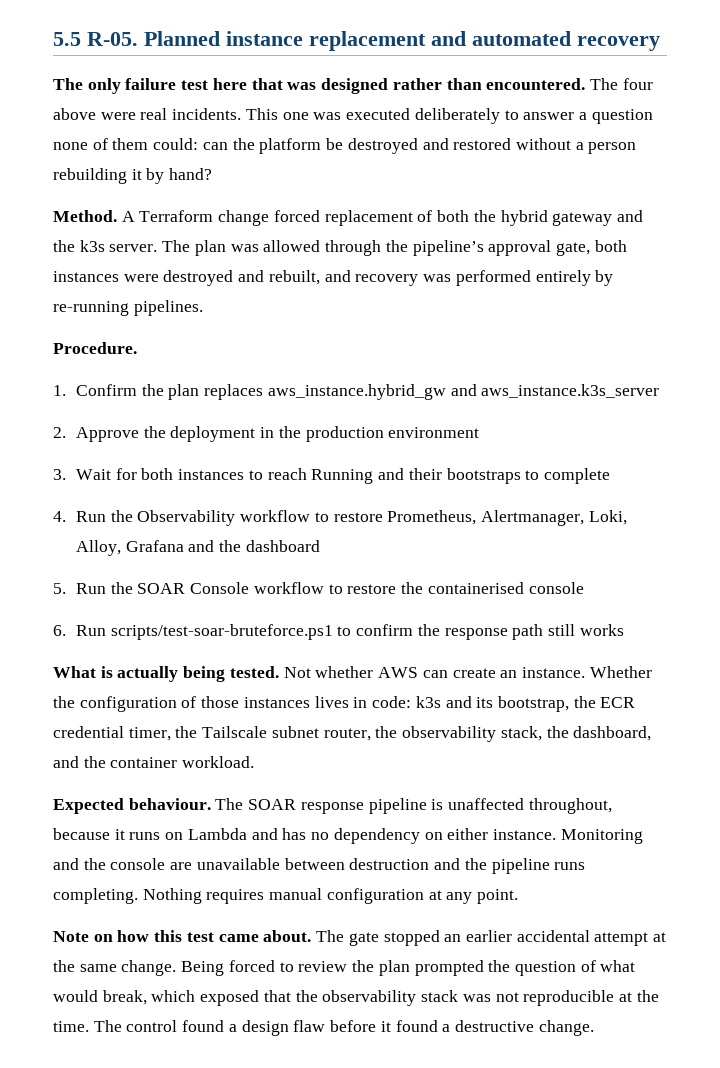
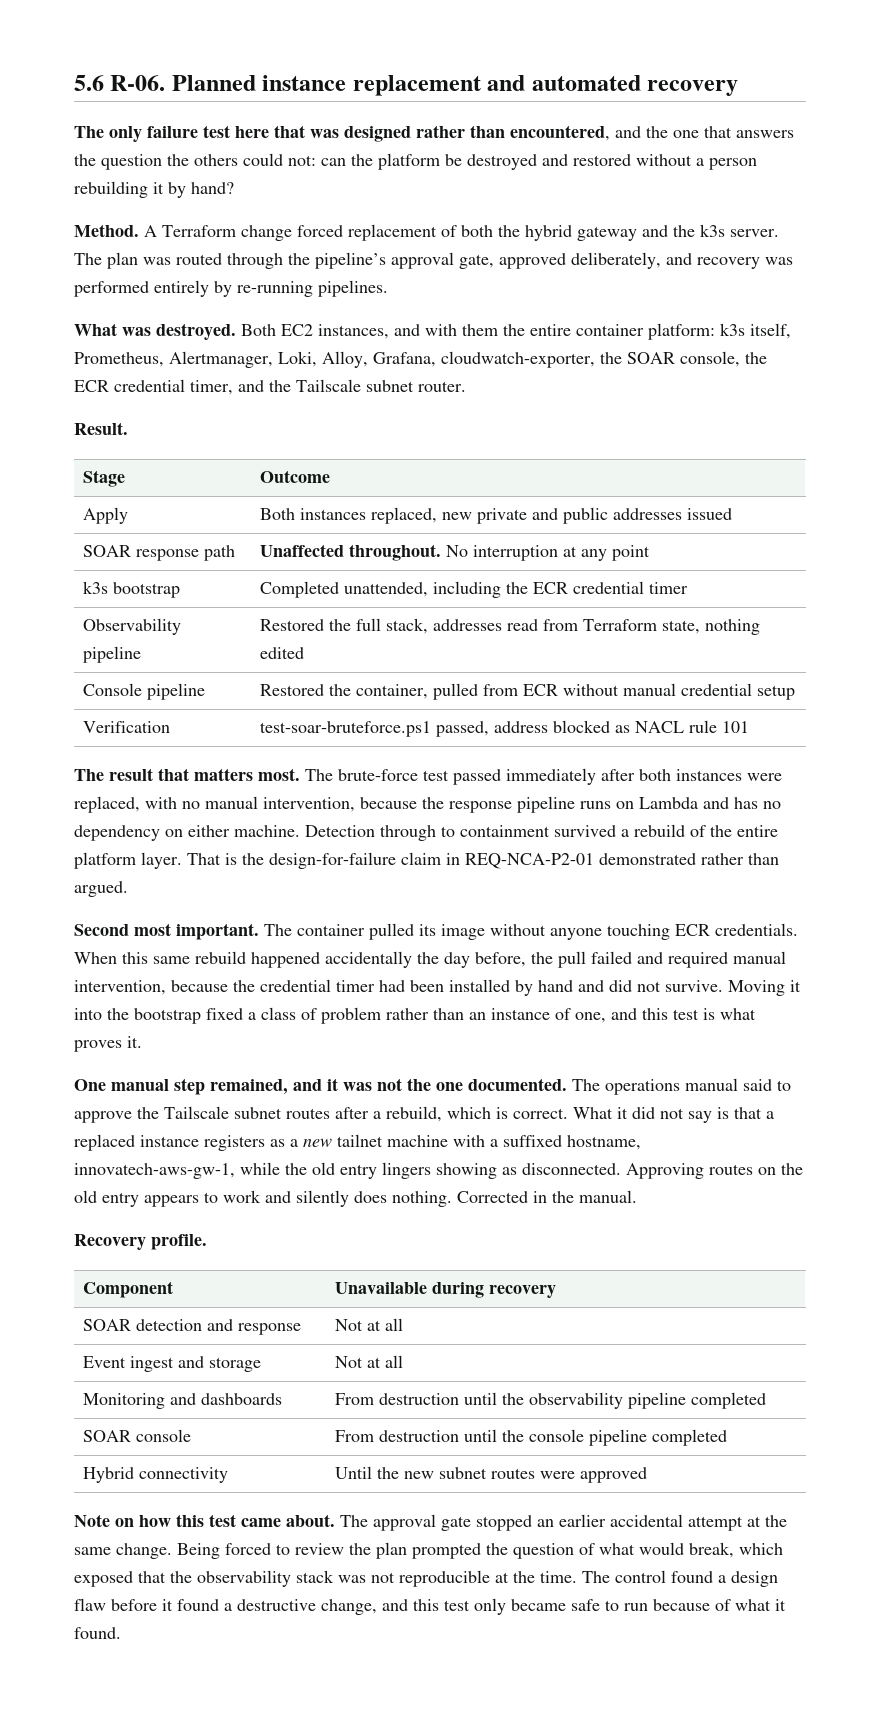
[53,32,138,46] 5.5 R-05. -> [74,75,166,91] 5.6 R-06.
[486,78,653,90] [53,108,653,124] [53,138,199,150] encountered. The four above were real incidents. This one was executed deliberately to answer a question none of them could: -> [510,125,794,141] [74,153,316,170] encountered, and the one that answers the question the others could not:
[263,240,321,252] allowed -> [176,253,222,265] routed
[594,240,627,252] [53,270,320,286] both instances were destroyed and rebuilt, -> [499,252,661,269] approved deliberately,
[53,342,137,354] [53,384,660,400] [53,426,480,442] [53,468,610,484] [53,510,627,526] [76,540,320,556] [53,582,584,594] [53,624,624,640] [53,666,652,682] [53,696,569,712] Procedure. // 1. Confirm the plan replaces aws_instance.hybrid_gw and aws_instance.k3s_server // 2. Approve the deployment in the production environment // 3. Wait for both instances to reach Running and their bootstraps to complete // 4. Run the Observability workflow to restore Prometheus, Alertmanager, Loki, Alloy, Grafana and the dashboard // 5. Run the SOAR Console workflow to restore the containerised console // 6. Run scripts/test-soar-bruteforce.ps1 to confirm the response path still works // What is actually being tested. Not whether AWS can create an instance. Whether the configuration of those instances lives in code: k3s and its bootstrap, -> [74,323,791,340] [74,351,740,368] What was destroyed. Both EC2 instances, and with them the entire container platform: k3s itself, Prometheus, Alertmanager, Loki, Alloy, Grafana, cloudwatch-exporter, the SOAR console,
[175,726,652,742] [53,756,255,768] [53,798,612,814] [53,828,125,840] the Tailscale subnet router, the observability stack, the dashboard, and the container workload. // Expected behaviour. The SOAR response pipeline is unaffected throughout, because it -> [238,379,466,392] [74,422,128,435] [83,470,126,487] [260,470,331,483] [83,507,129,524] [260,507,733,524] [83,545,236,561] [260,544,651,561] [83,581,181,598] [260,581,689,598] [83,618,182,635] [83,646,142,663] [260,618,761,635] [260,647,305,659] [83,683,206,700] [260,683,796,700] [83,721,171,733] [260,720,750,737] [74,768,782,785] [74,796,575,813] and the Tailscale subnet router. // Result. // Stage | Outcome // Apply | Both instances replaced, new private and public addresses issued // SOAR response path | Unaffected throughout. No interruption at any point // k3s bootstrap | Completed unattended, including the ECR credential timer // Observability pipeline | Restored the full stack, addresses read from Terraform state, nothing edited // Console pipeline | Restored the container, pulled from ECR without manual credential setup // Verification | test-soar-bruteforce.ps1 passed, address blocked as NACL rule 101 // The result that matters most. The brute-force test passed immediately after both instances were replaced, with no manual intervention, because the response pipeline
[492,829,643,844] [53,858,586,874] [53,888,519,904] instance. Monitoring and the console are unavailable between destruction and the pipeline runs completing. Nothing requires manual configuration at any point. -> [234,824,778,841] [74,852,779,869] [74,881,128,897] [74,923,798,940] [74,951,786,968] [74,979,801,996] [74,1007,756,1024] [74,1036,142,1052] [74,1078,791,1095] [74,1106,774,1123] [74,1134,641,1151] [74,1162,803,1179] [74,1190,637,1207] [74,1234,207,1250] [83,1281,174,1298] [335,1282,557,1298] [83,1319,302,1335] [335,1318,404,1331] [83,1356,262,1372] [335,1355,404,1368] [83,1393,283,1409] [335,1392,767,1409] [83,1429,192,1442] [335,1429,728,1446] [83,1467,229,1483] [335,1466,648,1483] machine. Detection through to containment survived a rebuild of the entire platform layer. That is the design-for-failure claim in REQ-NCA-P2-01 demonstrated rather than argued. // Second most important. The container pulled its image without anyone touching ECR credentials. When this same rebuild happened accidentally the day before, the pull failed and required manual intervention, because the credential timer had been installed by hand and did not survive. Moving it into the bootstrap fixed a class of problem rather than an instance of one, and this test is what proves it. // One manual step remained, and it was not the one documented. The operations manual said to approve the Tailscale subnet routes after a rebuild, which is correct. What it did not say is that a replaced instance registers as a new tailnet machine with a suffixed hostname, innovatech-aws-gw-1, while the old entry lingers showing as disconnected. Approving routes on the old entry appears to work and silently does nothing. Corrected in the manual. // Recovery profile. // Component | Unavailable during recovery // SOAR detection and response | Not at all // Event ingest and storage | Not at all // Monitoring and dashboards | From destruction until the observability pipeline completed // SOAR console | From destruction until the console pipeline completed // Hybrid connectivity | Until the new subnet routes were approved
(345, 936) none -> [373,1514,436,1531] approval
[538,1020,594,1036] change. -> [321,1598,786,1615] [74,1627,121,1639] change, and this test only became safe to run because of what it found.

